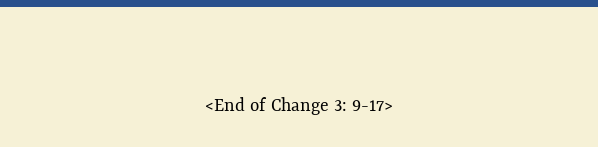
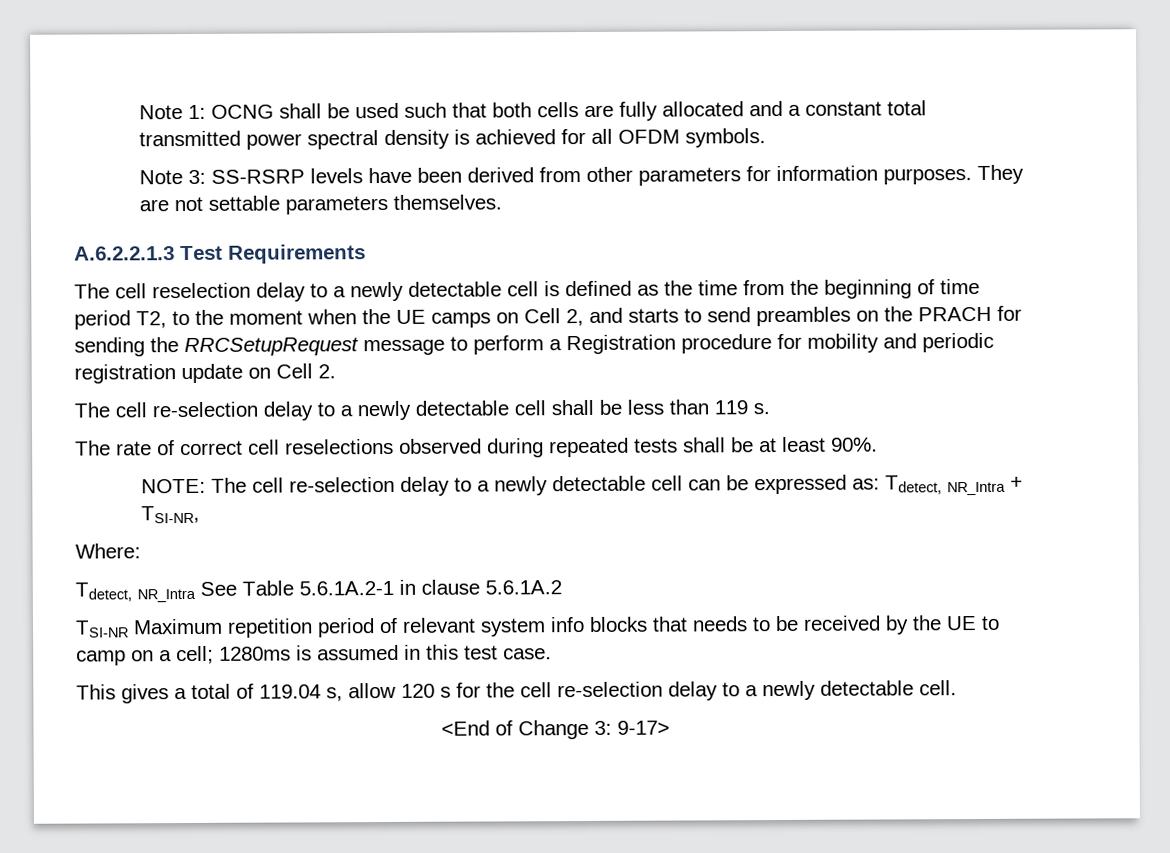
(204, 104) none -> [139,100,928,121] [139,128,767,150] [139,164,1025,186] [139,194,503,215] [74,244,366,264] [74,279,980,302] [74,305,1022,330] [74,332,994,357] [74,363,336,384] [74,399,770,421] [75,436,878,458] [141,474,1024,496] [141,505,201,524] [75,543,141,559] [75,579,562,603] [75,615,1000,638] [76,644,552,666] [76,680,957,704] Note 1: OCNG shall be used such that both cells are fully allocated and a constant total transmitted power spectral density is achieved for all OFDM symbols. // Note 3: SS-RSRP levels have been derived from other parameters for information purposes. They are not settable parameters themselves. // A.6.2.2.1.3 Test Requirements // The cell reselection delay to a newly detectable cell is defined as the time from the beginning of time period T2, to the moment when the UE camps on Cell 2, and starts to send preambles on the PRACH for sending the RRCSetupRequest message to perform a Registration procedure for mobility and periodic registration update on Cell 2. // The cell re-selection delay to a newly detectable cell shall be less than 119 s. // The rate of correct cell reselections observed during repeated tests shall be at least 90%. // NOTE: The cell re-selection delay to a newly detectable cell can be expressed as: Tdetect, NR_Intra + TSI-NR, // Where: // Tdetect, NR_Intra See Table 5.6.1A.2-1 in clause 5.6.1A.2 // TSI-NR Maximum repetition period of relevant system info blocks that needs to be received by the UE to camp on a cell; 1280ms is assumed in this test case. // This gives a total of 119.04 s, allow 120 s for the cell re-selection delay to a newly detectable cell. //

